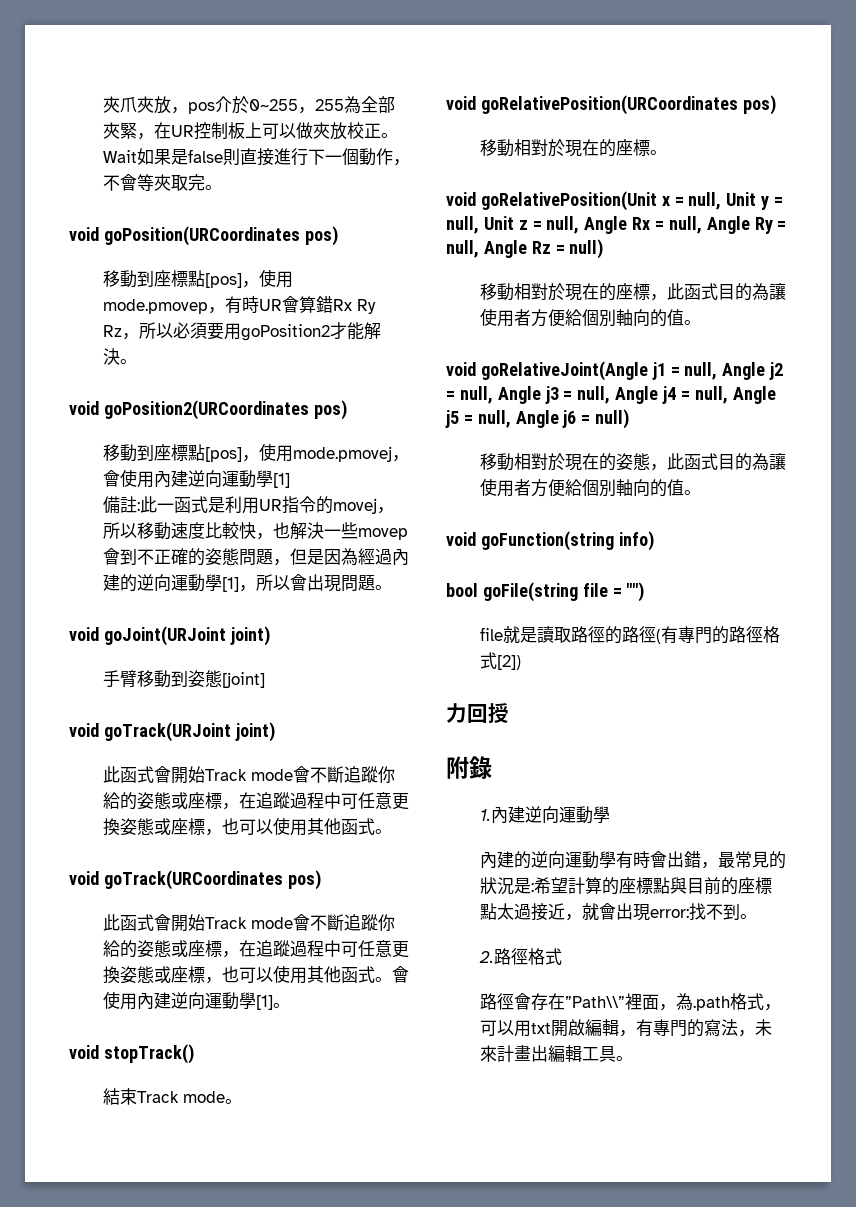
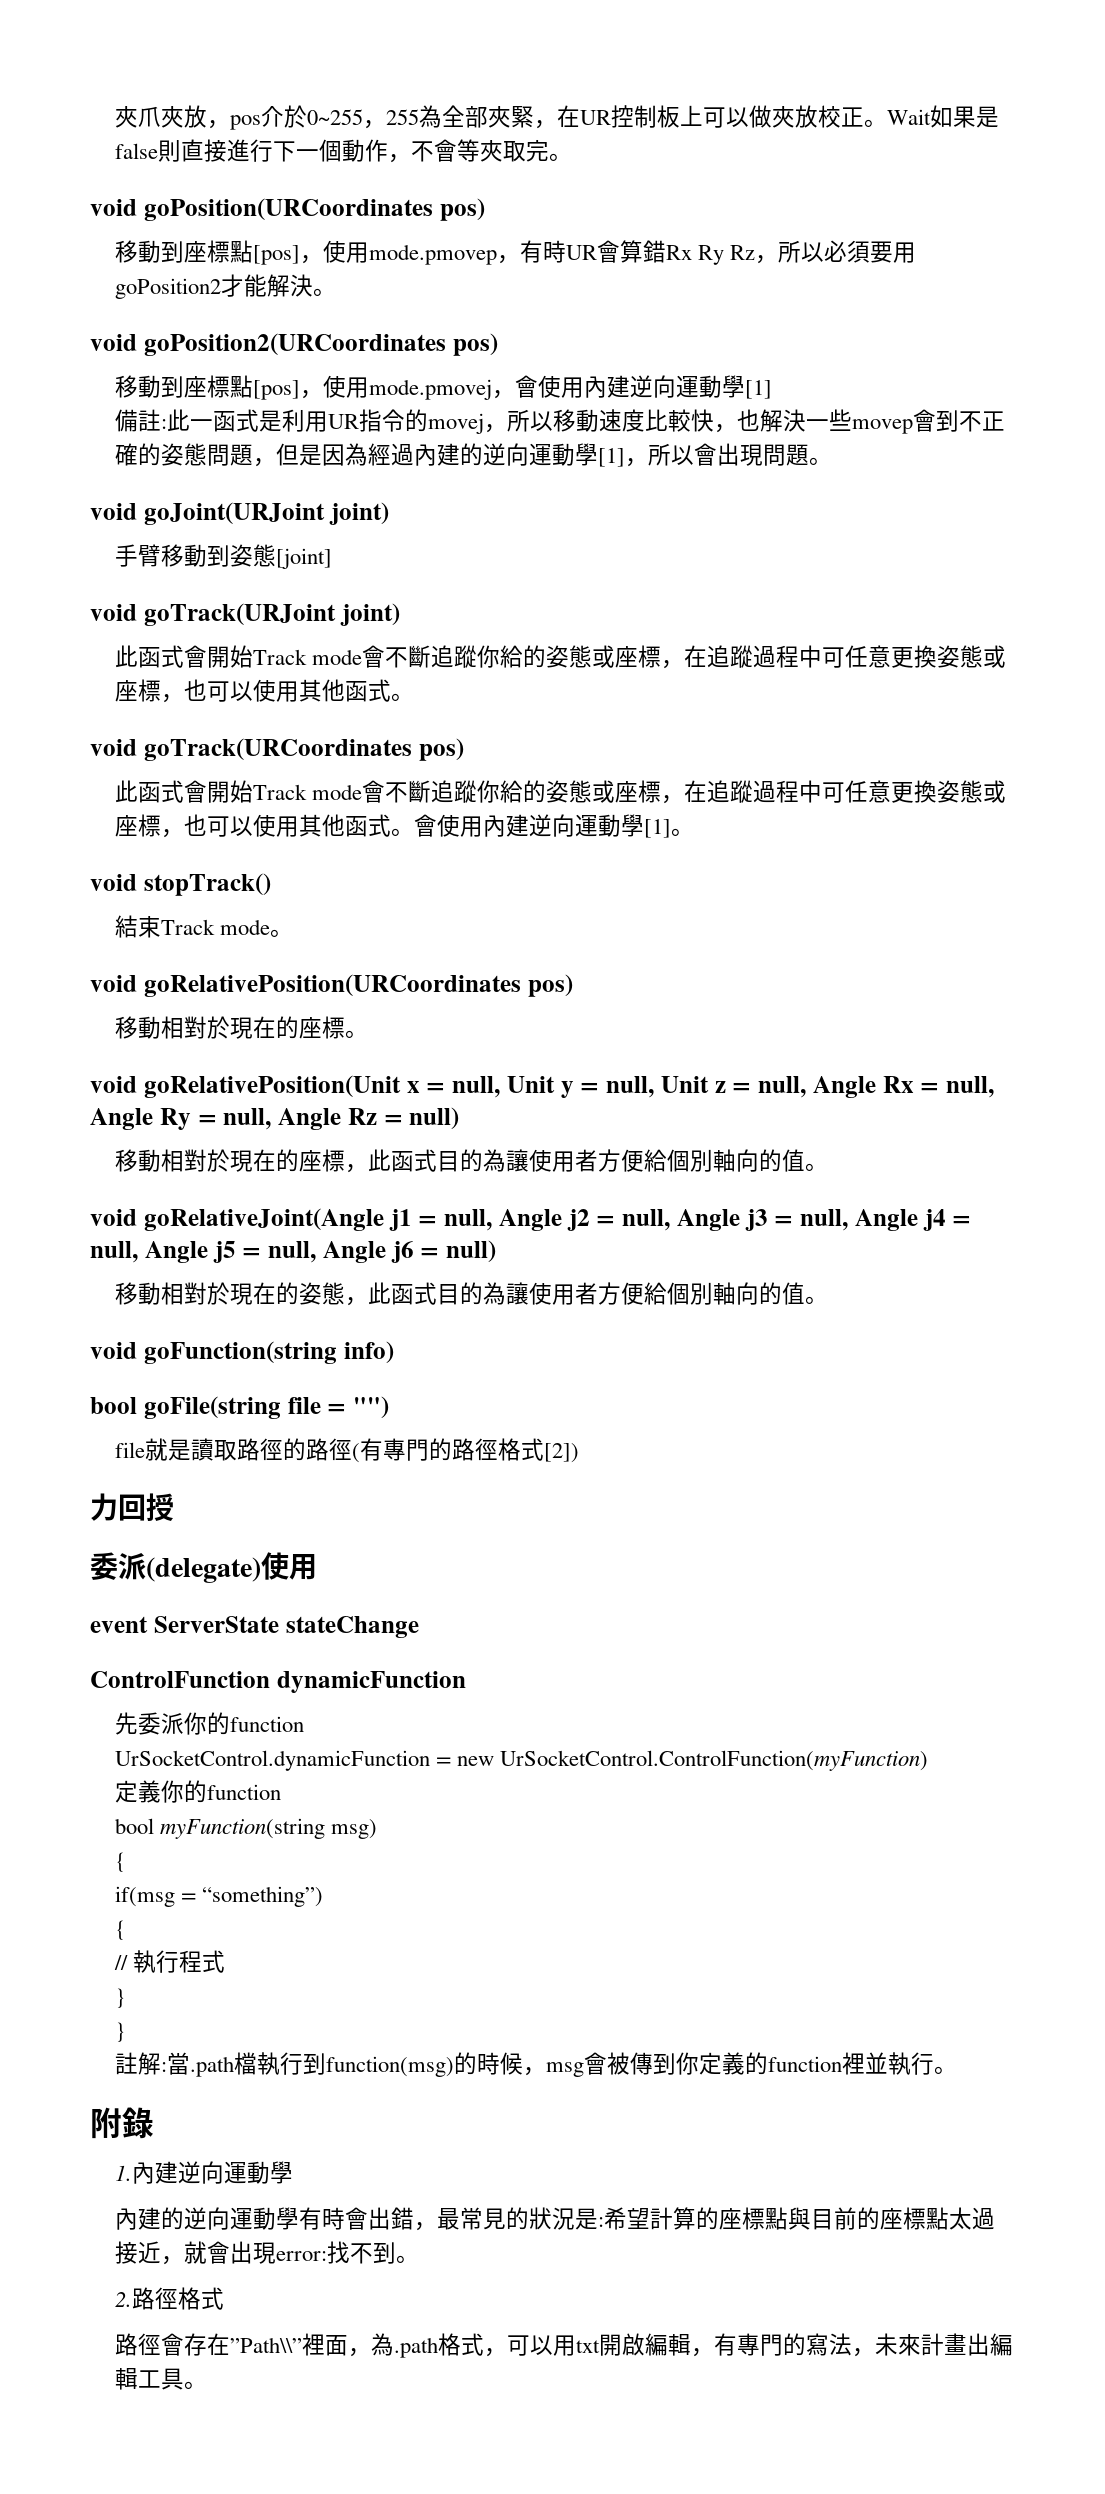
(509, 713) none -> [90,1552,317,1583] [90,1616,419,1638] [90,1671,466,1693] [115,1712,305,1735] [115,1750,929,1771] [115,1780,282,1803] [115,1818,378,1839] [115,1852,127,1872] [115,1886,324,1907] [115,1920,127,1940] [114,1950,226,1974] [115,1988,127,2008] [115,2022,127,2042] [115,2052,958,2077] // 委派(delegate)使用 // event ServerState stateChange // ControlFunction dynamicFunction // 先委派你的function // UrSocketControl.dynamicFunction = new UrSocketControl.ControlFunction(myFunction) // 定義你的function // bool myFunction(string msg) // { // if(msg = “something”) // { // // 執行程式 // } // } // 註解:當.path檔執行到function(msg)的時候，msg會被傳到你定義的function裡並執行。

